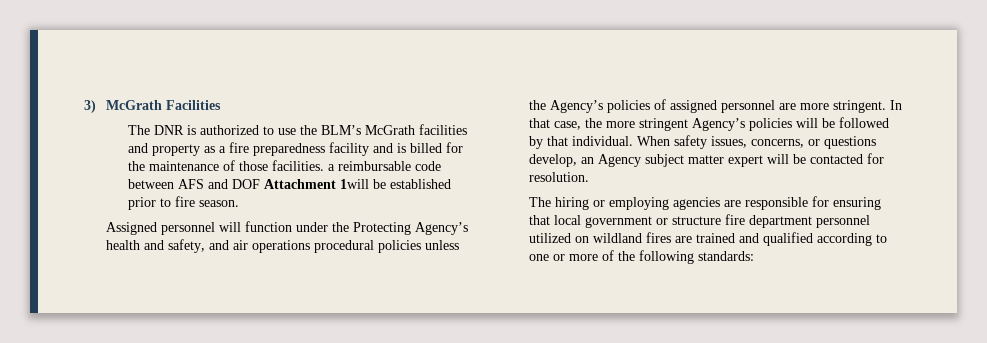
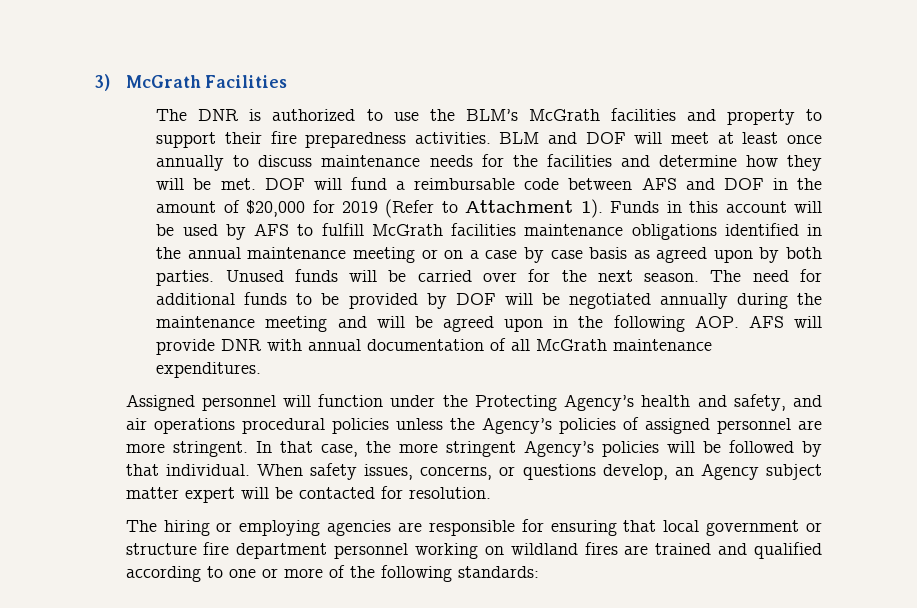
[204,142,464,156] [128,160,325,171] as a fire preparedness facility and is billed for the maintenance of those facilities. -> [805,109,822,121] [156,131,823,148] [156,154,822,171] [156,177,387,190] to support their fire preparedness activities. BLM and DOF will meet at least once annually to discuss maintenance needs for the facilities and determine how they will be met. DOF will fund
[264,179,452,189] [128,196,240,210] Attachment 1will be established prior to fire season. -> [772,178,823,190] [156,199,823,218] [156,223,822,240] [156,247,822,263] [156,269,823,286] [156,292,822,309] [156,315,823,332] [156,338,713,355] [156,362,262,378] in the amount of $20,000 for 2019 (Refer to Attachment 1). Funds in this account will be used by AFS to fulfill McGrath facilities maintenance obligations identified in the annual maintenance meeting or on a case by case basis as agreed upon by both parties. Unused funds will be carried over for the next season. The need for additional funds to be provided by DOF will be negotiated annually during the maintenance meeting and will be agreed upon in the following AOP. AFS will provide DNR with annual documentation of all McGrath maintenance expenditures.
[529,233,572,243] utilized -> [415,543,479,559] working

